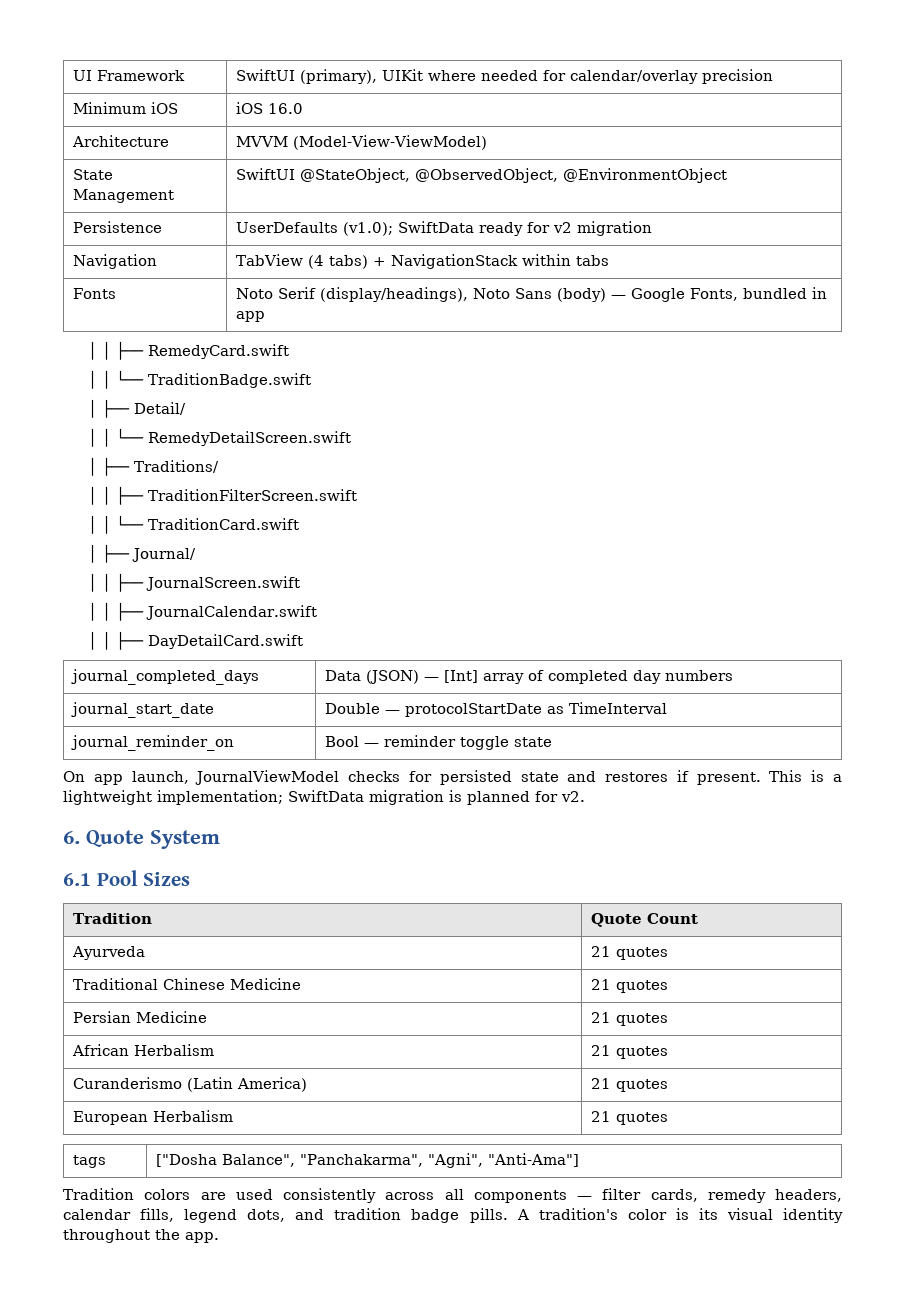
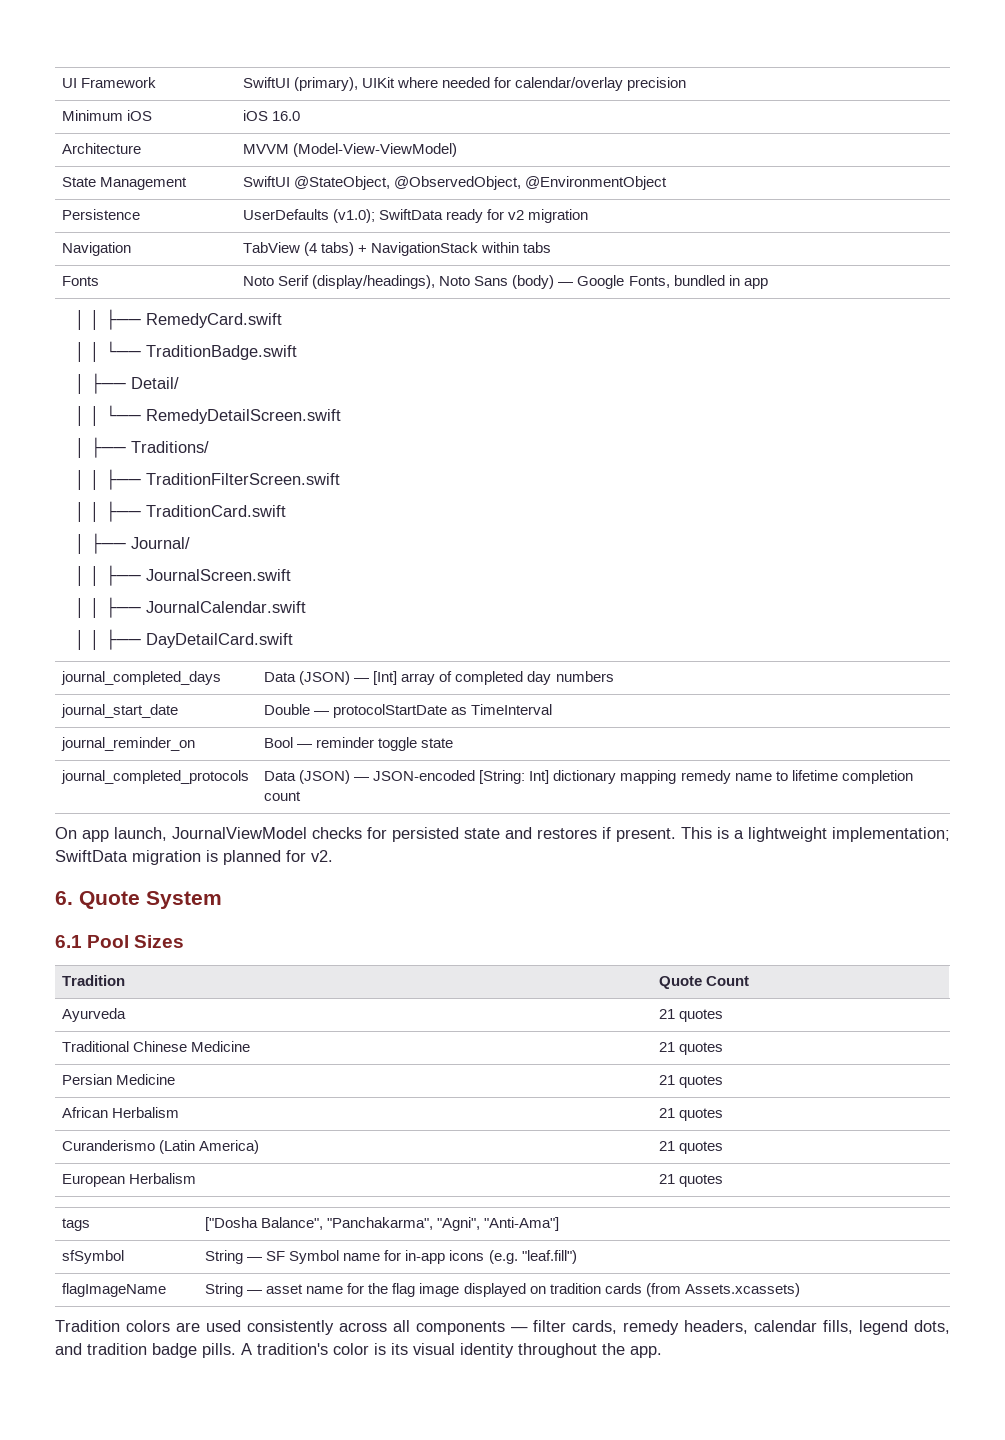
[116,515,145,530] └── -> [105,501,142,522] ├──
(552, 742) none -> [61,770,250,784] [264,770,913,784] [264,791,302,801] // journal_completed_protocols | Data (JSON) — JSON-encoded [String: Int] dictionary mapping remedy name to lifetime completion count
(579, 1160) none -> [62,1250,125,1264] [205,1250,577,1264] [62,1283,167,1297] [205,1283,800,1297] // sfSymbol | String — SF Symbol name for in-app icons (e.g. "leaf.fill") // flagImageName | String — asset name for the flag image displayed on tradition cards (from Assets.xcassets)

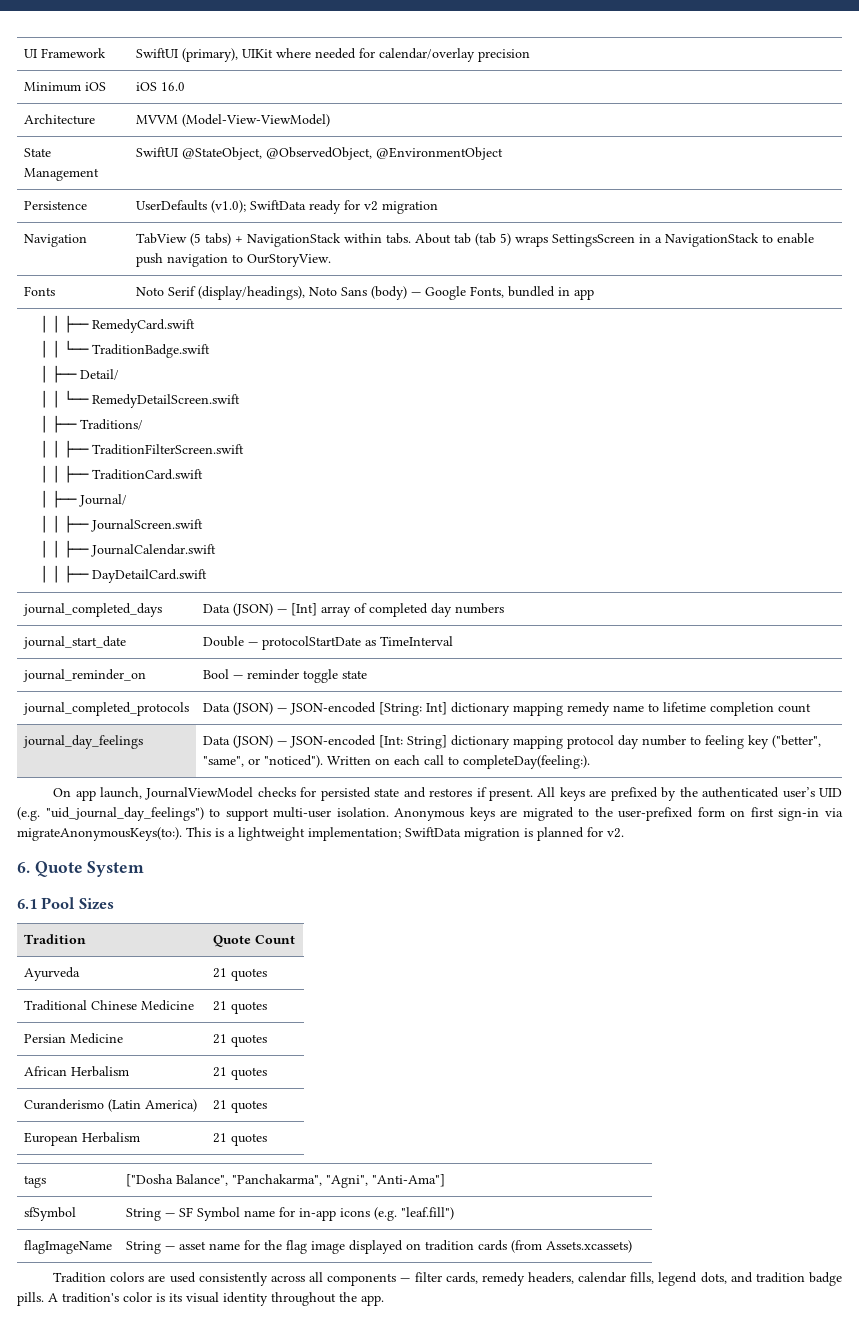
[304,242,318,256] (4 -> [189,233,201,246] (5
[523,242,552,253] tabs -> [385,233,814,247] [135,253,331,267] tabs. About tab (tab 5) wraps SettingsScreen in a NavigationStack to enable push navigation to OurStoryView.
(302, 796) none -> [22,735,143,749] [202,735,821,749] [202,755,590,769] // journal_day_feelings | Data (JSON) — JSON-encoded [Int: String] dictionary mapping protocol day number to feeling key ("better", "same", or "noticed"). Written on each call to completeDay(feeling:).
(676, 835) none -> [537,787,842,801] [17,807,843,821] [17,827,182,841] All keys are prefixed by the authenticated user’s UID (e.g. "uid_journal_day_feelings") to support multi-user isolation. Anonymous keys are migrated to the user-prefixed form on first sign-in via migrateAnonymousKeys(to:).

